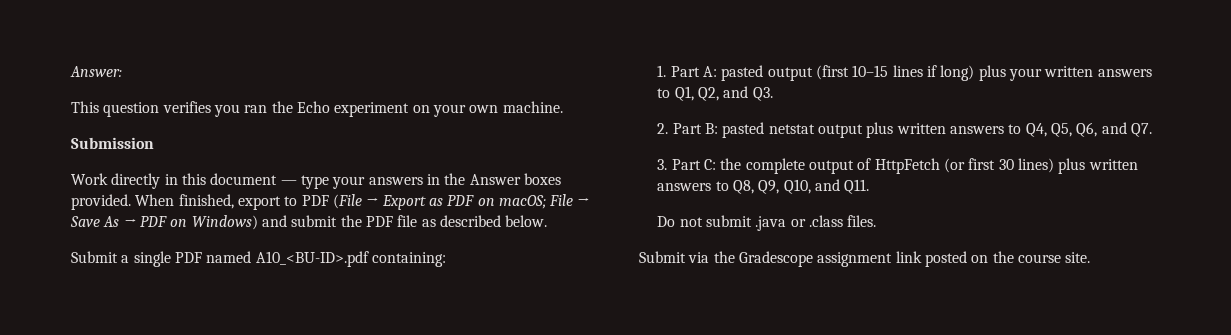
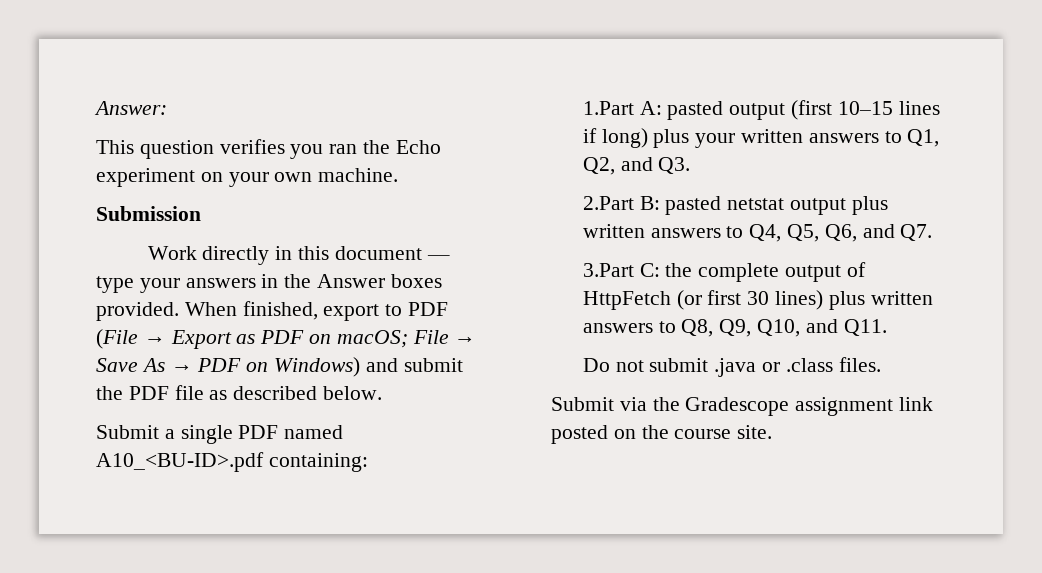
[657,65,700,77] 1. Part -> [582,101,634,115] 1.Part
[657,123,702,134] 2. Part -> [582,196,634,210] 2.Part
[657,159,701,170] 3. Part -> [582,263,634,277] 3.Part

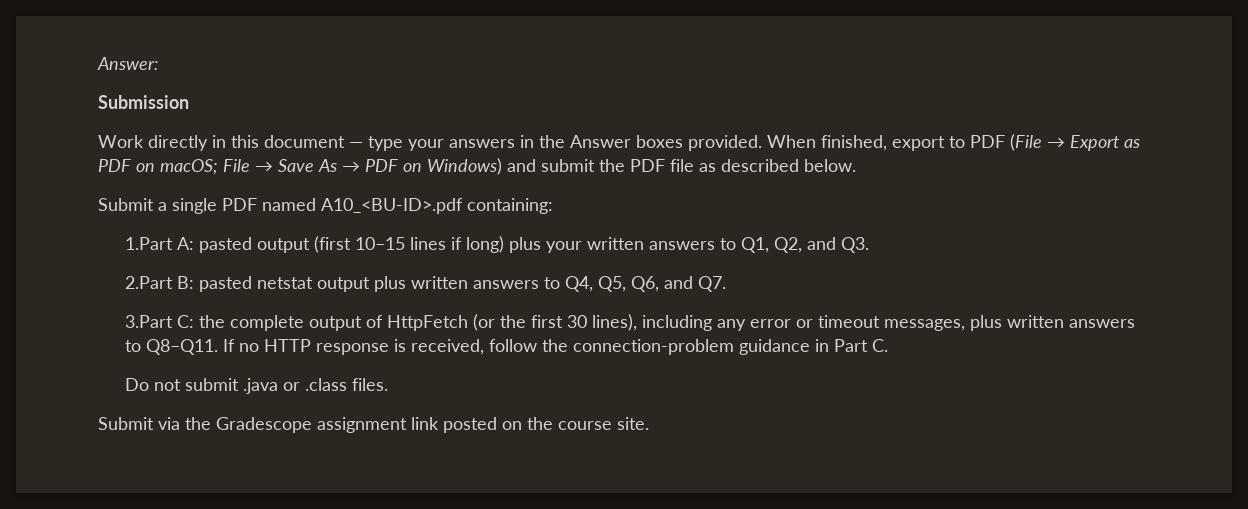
[96,139,441,159] [96,168,399,187] // This question verifies you ran the Echo experiment on your own machine. -> (158, 63) none
(702, 300) none -> [500,315,527,328] the
[775,290,933,310] [582,319,887,337] lines) plus written answers to Q8, Q9, Q10, and Q11. -> [592,314,1136,331] [125,339,889,355] lines), including any error or timeout messages, plus written answers to Q8–Q11. If no HTTP response is received, follow the connection-problem guidance in Part C.

